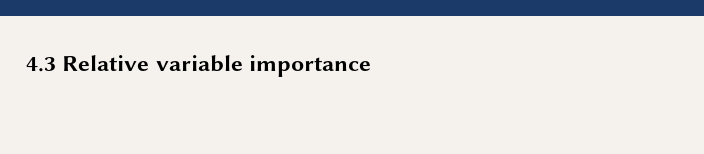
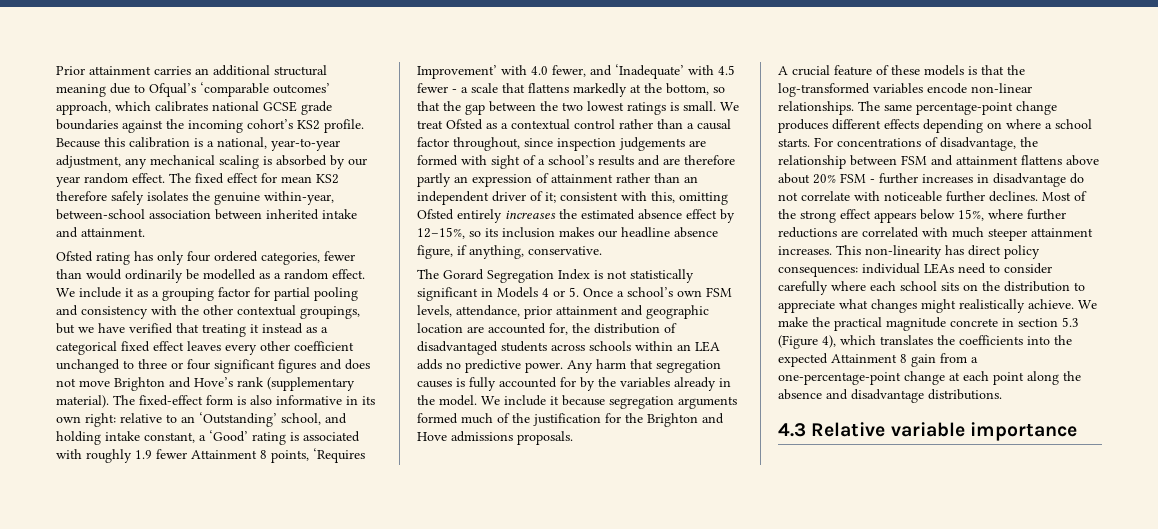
(26, 64) none -> [56,65,327,76] [56,82,330,97] [56,101,332,115] [56,119,364,133] [56,137,340,151] [56,155,367,169] [56,173,339,187] [56,191,334,205] [56,209,357,220] [56,227,145,238] [56,251,355,265] [56,269,365,283] [56,287,358,301] [56,305,360,319] [56,323,328,337] [56,341,354,355] [56,359,370,373] [56,377,355,391] [56,395,375,408] [56,412,347,427] [56,430,360,445] [56,448,365,463] [417,64,735,79] [417,83,725,97] [417,101,739,115] [417,119,731,130] [417,137,706,151] [417,155,735,169] [417,173,698,187] [417,191,728,205] [417,209,735,223] [417,227,718,239] [417,245,602,259] [417,269,694,283] [417,287,732,301] [417,305,709,319] [417,323,677,335] [417,341,720,355] [417,359,721,373] [417,377,731,391] [417,395,737,409] [417,413,724,427] [417,431,573,445] [778,65,1025,76] [778,83,1032,97] [778,101,1057,115] [778,119,1092,133] [778,137,1038,151] [778,155,1099,169] [778,173,1084,187] [778,191,1087,202] [778,209,1066,223] [778,227,1093,241] [778,245,1040,259] [778,263,1052,277] [778,281,1085,295] [778,299,1097,313] [778,317,1079,331] [778,335,1072,349] [778,353,978,367] [778,371,1081,385] [778,389,1002,403] Prior attainment carries an additional structural meaning due to Ofqual’s ‘comparable outcomes’ approach, which calibrates national GCSE grade boundaries against the incoming cohort’s KS2 profile. Because this calibration is a national, year-to-year adjustment, any mechanical scaling is absorbed by our year random effect. The fixed effect for mean KS2 therefore safely isolates the genuine within-year, between-school association between inherited intake and attainment. // Ofsted rating has only four ordered categories, fewer than would ordinarily be modelled as a random effect. We include it as a grouping factor for partial pooling and consistency with the other contextual groupings, but we have verified that treating it instead as a categorical fixed effect leaves every other coefficient unchanged to three or four significant figures and does not move Brighton and Hove’s rank (supplementary material). The fixed-effect form is also informative in its own right: relative to an ‘Outstanding’ school, and holding intake constant, a ‘Good’ rating is associated with roughly 1.9 fewer Attainment 8 points, ‘Requires Improvement’ with 4.0 fewer, and ‘Inadequate’ with 4.5 fewer - a scale that flattens markedly at the bottom, so that the gap between the two lowest ratings is small. We treat Ofsted as a contextual control rather than a causal factor throughout, since inspection judgements are formed with sight of a school’s results and are therefore partly an expression of attainment rather than an independent driver of it; consistent with this, omitting Ofsted entirely increases the estimated absence effect by 12–15%, so its inclusion makes our headline absence figure, if anything, conservative. // The Gorard Segregation Index is not statistically significant in Models 4 or 5. Once a school’s own FSM levels, attendance, prior attainment and geographic location are accounted for, the distribution of disadvantaged students across schools within an LEA adds no predictive power. Any harm that segregation causes is fully accounted for by the variables already in the model. We include it because segregation arguments formed much of the justification for the Brighton and Hove admissions proposals. // A crucial feature of these models is that the log-transformed variables encode non-linear relationships. The same percentage-point change produces different effects depending on where a school starts. For concentrations of disadvantage, the relationship between FSM and attainment flattens above about 20% FSM - further increases in disadvantage do not correlate with noticeable further declines. Most of the strong effect appears below 15%, where further reductions are correlated with much steeper attainment increases. This non-linearity has direct policy consequences: individual LEAs need to consider carefully where each school sits on the distribution to appreciate what changes might realistically achieve. We make the practical magnitude concrete in section 5.3 (Figure 4), which translates the coefficients into the expected Attainment 8 gain from a one-percentage-point change at each point along the absence and disadvantage distributions. //

